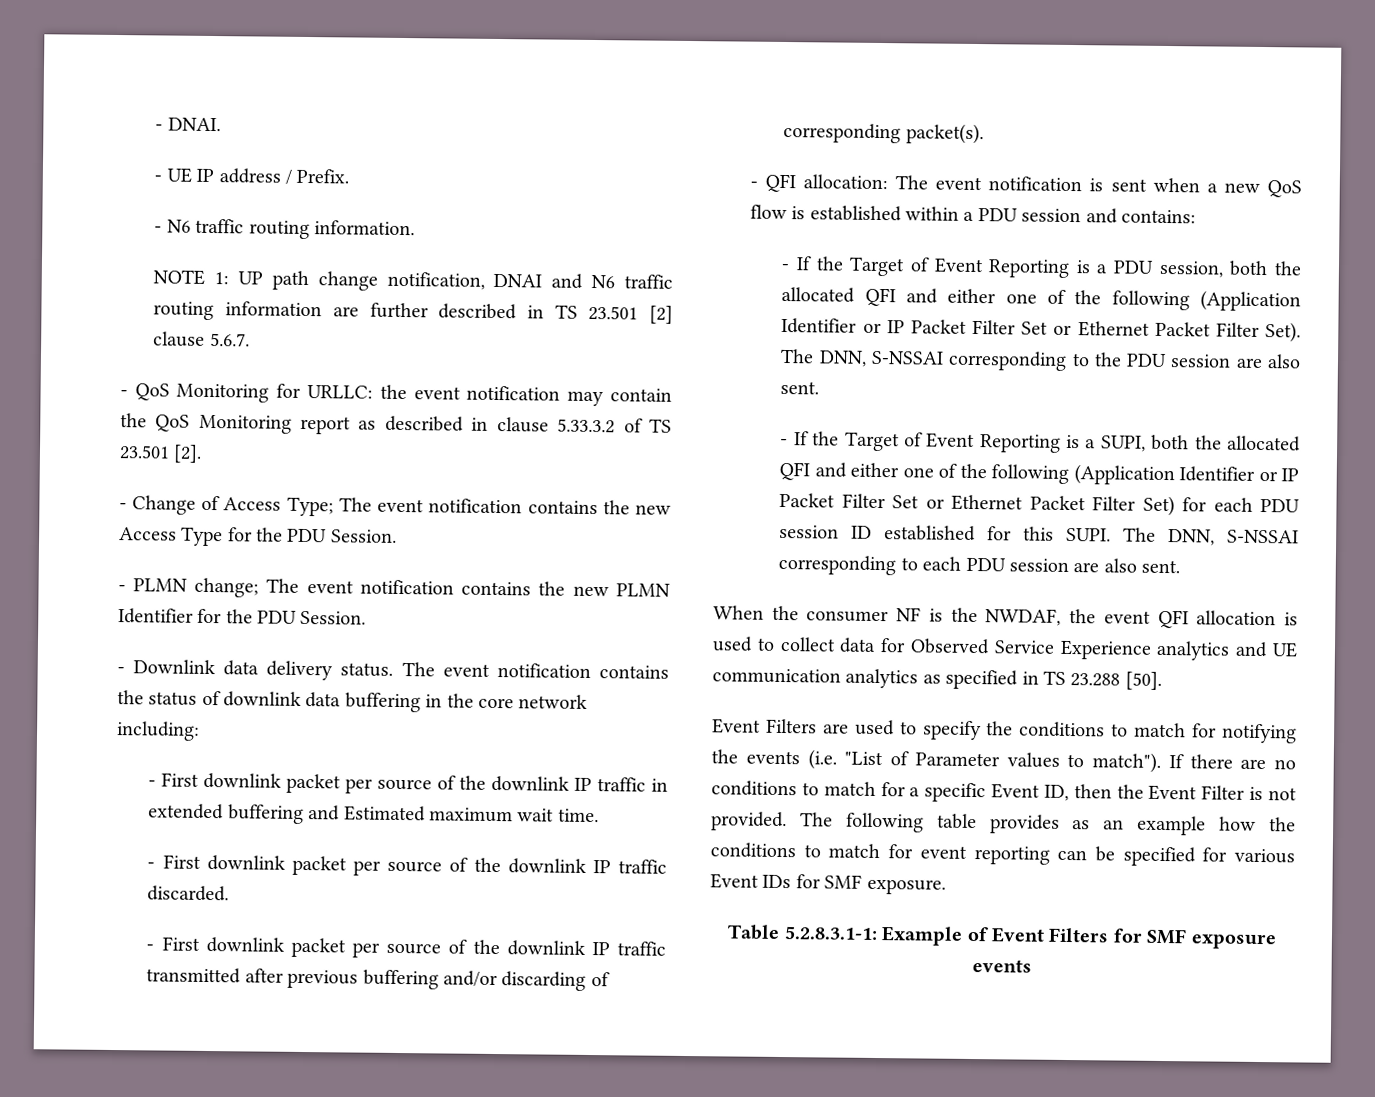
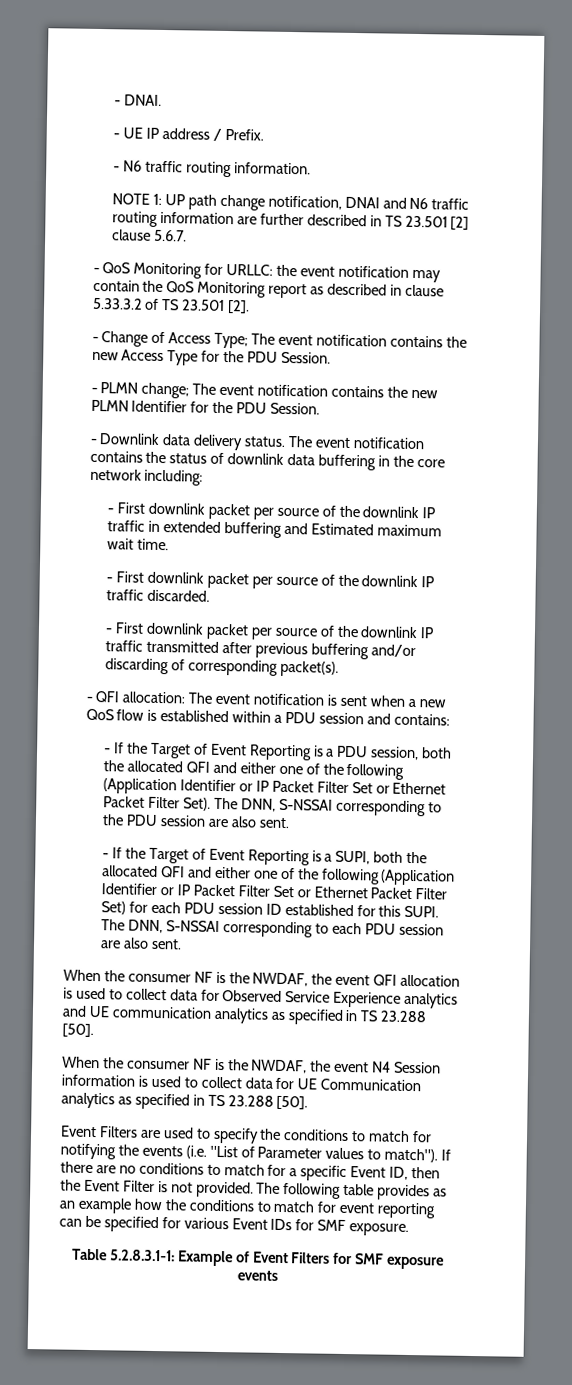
(1162, 680) none -> [62,1056,442,1074] [61,1074,422,1092] [61,1092,309,1110] // When the consumer NF is the NWDAF, the event N4 Session information is used to collect data for UE Communication analytics as specified in TS 23.288 [50].

